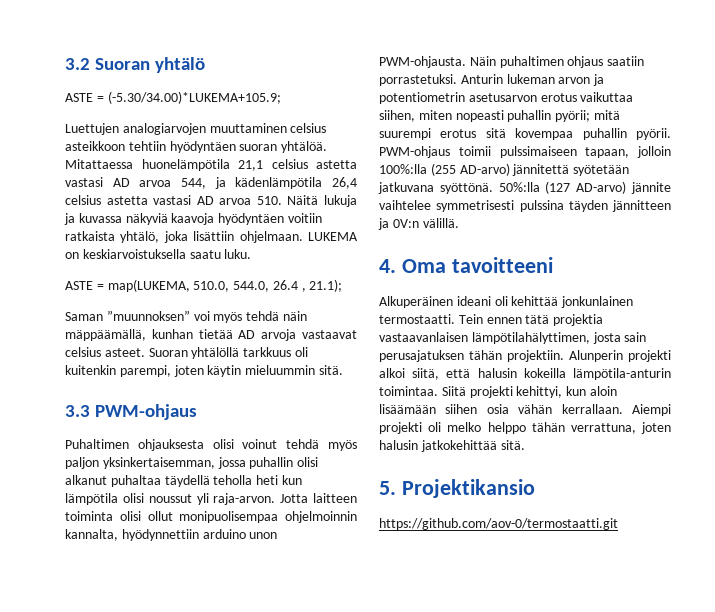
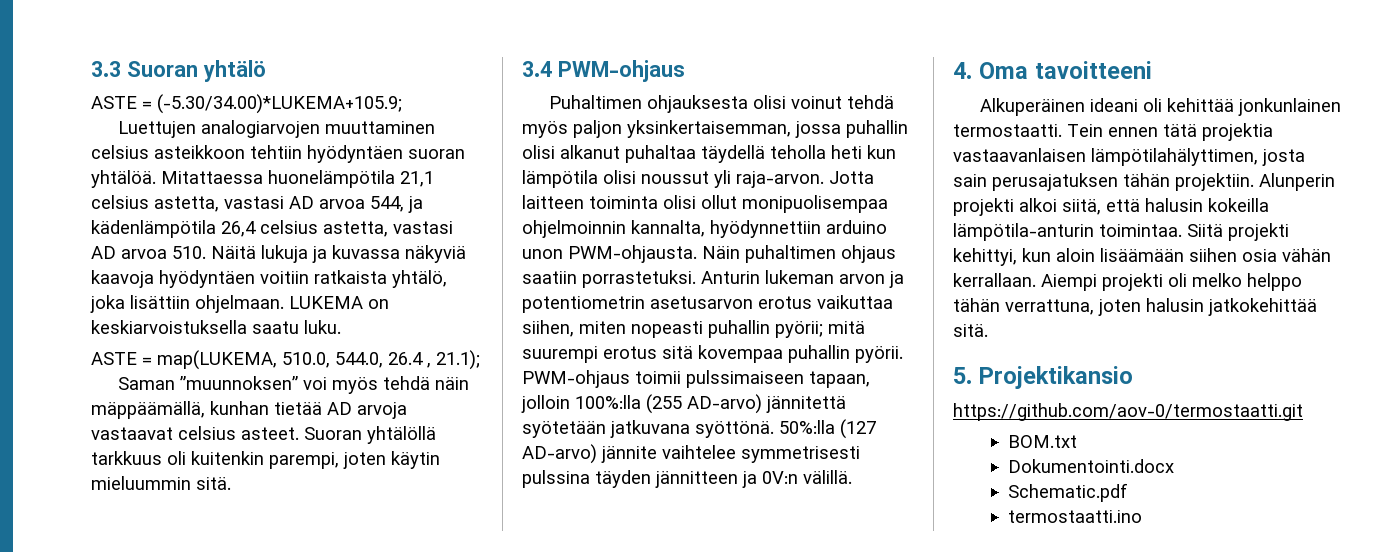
[65,58,90,70] 3.2 -> [91,61,121,77] 3.3
[316,160,357,169] astetta -> [154,196,219,212] astetta,
[106,196,148,205] astetta -> [323,221,388,237] astetta,
[65,405,90,417] 3.3 -> [522,61,552,77] 3.4
(618, 524) none -> [1007,435,1077,448] [1007,459,1174,473] [1007,483,1128,502] [1007,510,1142,523] // BOM.txt // Dokumentointi.docx // Schematic.pdf // termostaatti.ino

